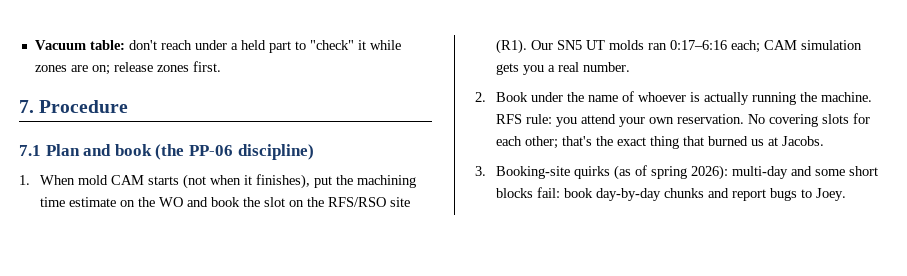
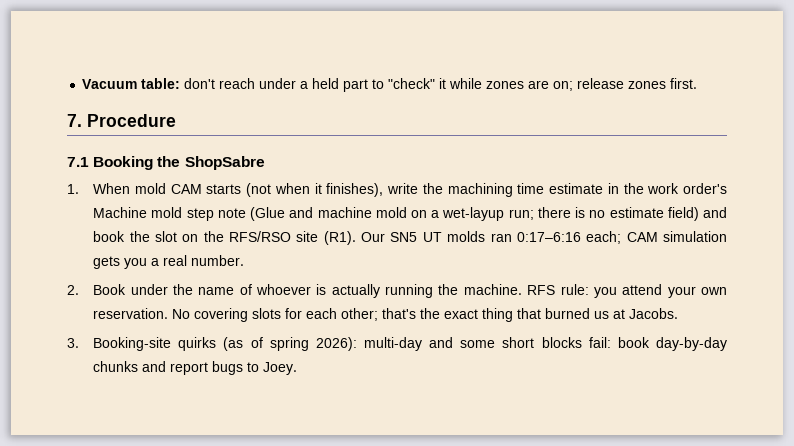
[45,144,314,160] Plan and book (the PP-06 discipline) -> [93,156,265,170] Booking the ShopSabre
[314,176,333,188] put -> [387,183,419,194] write
[120,197,184,207] on the WO -> [607,183,727,194] [93,207,699,221] in the work order's Machine mold step note (Glue and machine mold on a wet-layup run; there is no estimate field)

